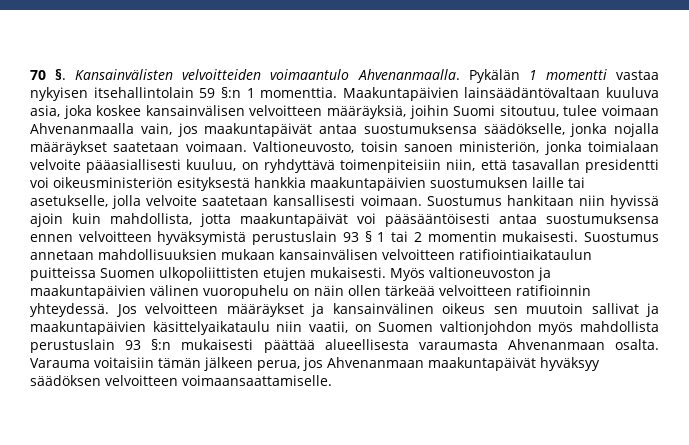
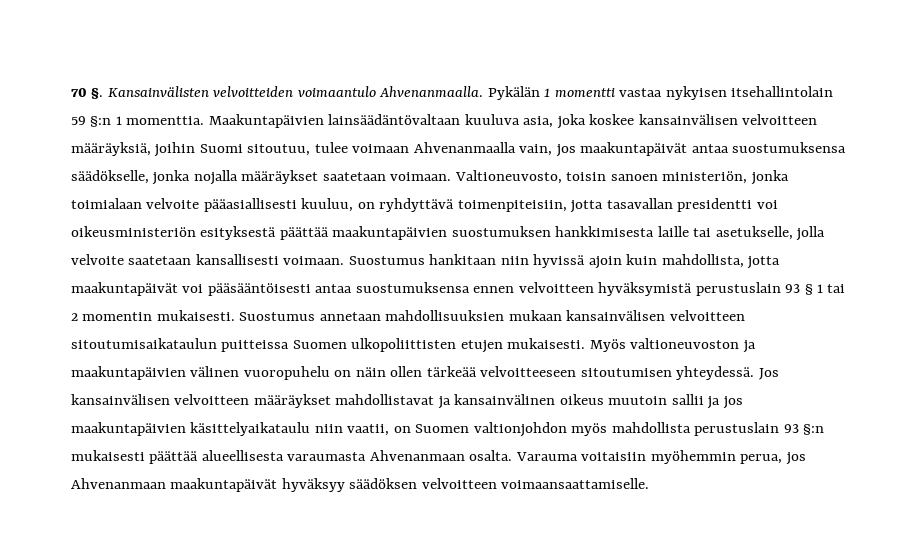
[340,159,507,173] toimenpiteisiin niin, että -> [457,200,604,213] toimenpiteisiin, jotta
[254,177,306,188] hankkia -> [279,227,329,240] päättää
(528, 182) none -> [555,226,655,237] hankkimisesta
[459,249,592,260] ratifiointiaikataulun -> [71,338,217,349] sitoutumisaikataulun
[439,285,591,296] velvoitteen ratifioinnin -> [480,366,672,377] velvoitteeseen sitoutumisen
(137, 310) none -> [71,394,170,405] kansainvälisen
(304, 310) none -> [335,394,435,405] mahdollistavat
[493,303,659,317] sen muutoin sallivat ja -> [608,394,743,409] muutoin sallii ja jos
[158,357,253,371] tämän jälkeen -> [650,450,736,464] myöhemmin

